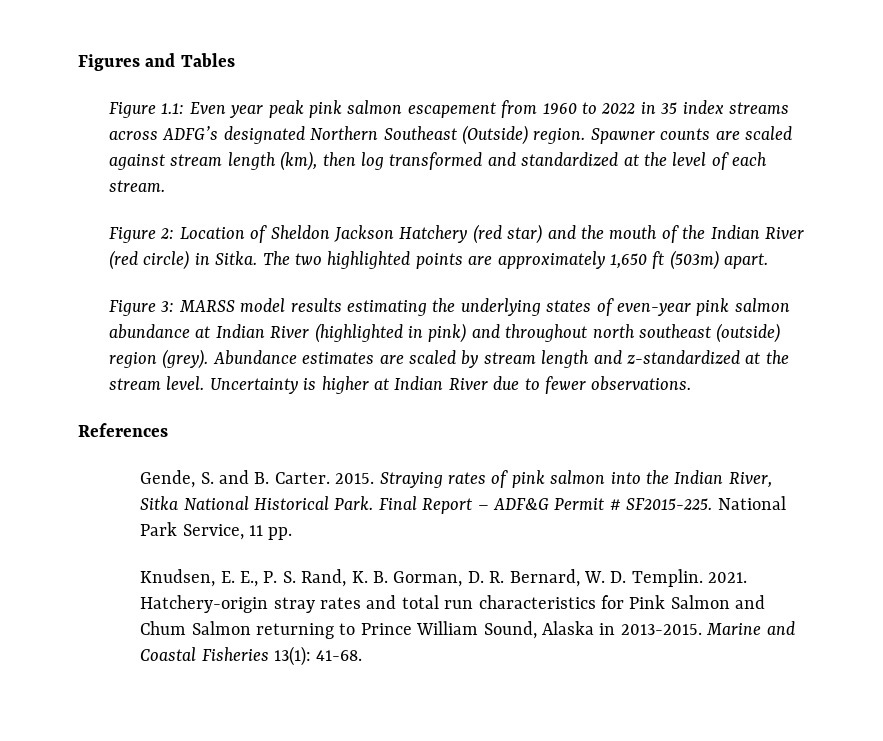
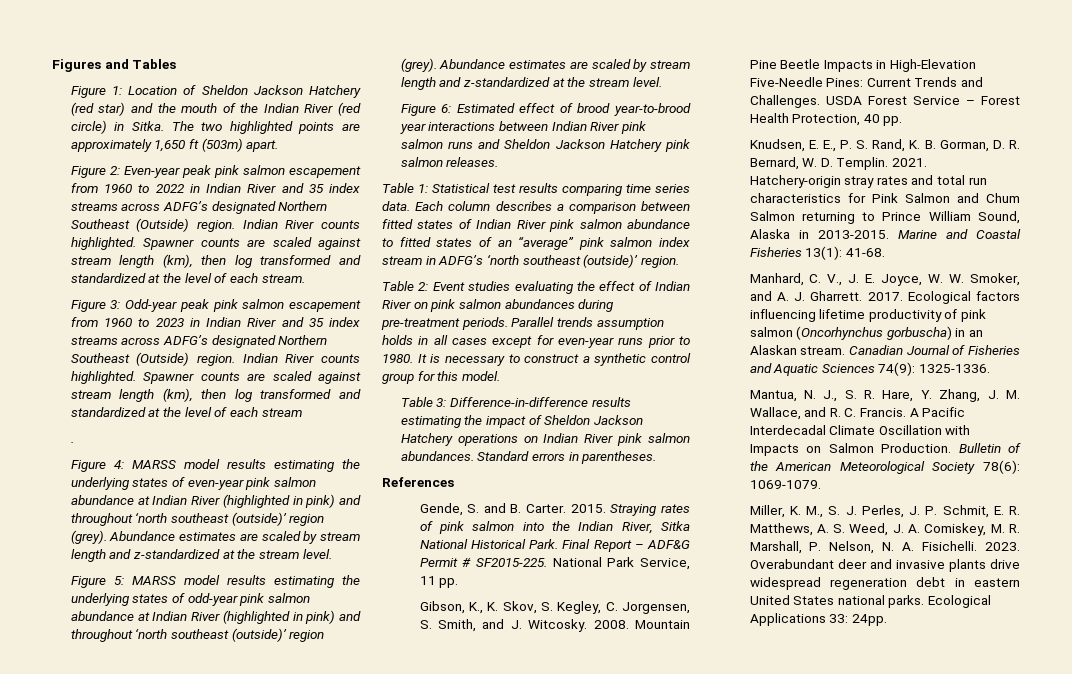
[161,100,790,118] [109,125,793,145] [109,151,768,171] [109,180,166,192] [109,227,175,243] 1.1: Even year peak pink salmon escapement from 1960 to 2022 in 35 index streams across ADFG’s designated Northern Southeast (Outside) region. Spawner counts are scaled against stream length (km), then log transformed and standardized at the level of each stream. // Figure 2: -> [111,86,122,95] 1:
[161,301,175,312] 3: -> [109,165,361,178] [70,183,360,193] [70,201,328,214] [70,218,360,232] [70,237,361,250] [70,254,361,268] [70,273,305,283] [70,299,361,312] [70,317,360,327] [70,335,328,348] [70,352,360,366] [70,371,361,384] [70,388,361,402] [70,407,302,417] [70,442,74,443] [70,460,124,472] 2: Even-year peak pink salmon escapement from 1960 to 2022 in Indian River and 35 index streams across ADFG’s designated Northern Southeast (Outside) region. Indian River counts highlighted. Spawner counts are scaled against stream length (km), then log transformed and standardized at the level of each stream. // Figure 3: Odd-year peak pink salmon escapement from 1960 to 2023 in Indian River and 35 index streams across ADFG’s designated Northern Southeast (Outside) region. Indian River counts highlighted. Spawner counts are scaled against stream length (km), then log transformed and standardized at the level of each stream // . // Figure 4:
[592,323,781,343] north southeast (outside) -> [135,512,287,526] ‘north southeast (outside)’
[209,376,692,394] Uncertainty is higher at Indian River due to fewer observations. -> [70,575,360,588] [70,593,311,606] [70,610,362,624] [70,628,325,642] [400,58,690,72] [400,77,662,90] [400,103,691,116] [399,121,647,134] [400,139,690,152] [400,157,499,167] [382,183,690,196] [382,201,690,214] [382,219,690,232] [382,236,690,250] [382,254,679,268] [382,281,690,294] [382,299,614,312] [381,317,664,330] [382,335,690,348] [382,353,691,366] [382,371,500,384] [400,397,631,407] [400,415,644,428] [400,433,690,446] [400,451,657,464] // Figure 5: MARSS model results estimating the underlying states of odd-year pink salmon abundance at Indian River (highlighted in pink) and throughout ‘north southeast (outside)’ region (grey). Abundance estimates are scaled by stream length and z-standardized at the stream level. // Figure 6: Estimated effect of brood year-to-brood year interactions between Indian River pink salmon runs and Sheldon Jackson Hatchery pink salmon releases. // Table 1: Statistical test results comparing time series data. Each column describes a comparison between fitted states of Indian River pink salmon abundance to fitted states of an “average” pink salmon index stream in ADFG’s ‘north southeast (outside)’ region. // Table 2: Event studies evaluating the effect of Indian River on pink salmon abundances during pre-treatment periods. Parallel trends assumption holds in all cases except for even-year runs prior to 1980. It is necessary to construct a synthetic control group for this model. // Table 3: Difference-in-difference results estimating the impact of Sheldon Jackson Hatchery operations on Indian River pink salmon abundances. Standard errors in parentheses.
(293, 533) none -> [419,601,690,614] [419,619,690,632] [749,59,977,72] [749,77,984,87] [749,95,1020,108] [749,113,903,126] // Gibson, K., K. Skov, S. Kegley, C. Jorgensen, S. Smith, and J. Witcosky. 2008. Mountain Pine Beetle Impacts in High-Elevation Five-Needle Pines: Current Trends and Challenges. USDA Forest Service – Forest Health Protection, 40 pp.
(363, 655) none -> [749,273,1020,286] [749,291,1020,304] [749,309,987,322] [749,326,984,340] [749,345,1020,355] [749,362,991,376] [749,389,1020,402] [749,407,966,420] [749,425,971,435] [749,443,1021,456] [749,460,1020,474] [749,480,821,489] [749,505,1020,518] [749,523,1020,536] [749,541,1020,554] [749,559,1020,572] [749,577,1020,590] [749,595,992,608] [749,613,887,626] // Manhard, C. V., J. E. Joyce, W. W. Smoker, and A. J. Gharrett. 2017. Ecological factors influencing lifetime productivity of pink salmon (Oncorhynchus gorbuscha) in an Alaskan stream. Canadian Journal of Fisheries and Aquatic Sciences 74(9): 1325-1336. // Mantua, N. J., S. R. Hare, Y. Zhang, J. M. Wallace, and R. C. Francis. A Pacific Interdecadal Climate Oscillation with Impacts on Salmon Production. Bulletin of the American Meteorological Society 78(6): 1069-1079. // Miller, K. M., S. J. Perles, J. P. Schmit, E. R. Matthews, A. S. Weed, J. A. Comiskey, M. R. Marshall, P. Nelson, N. A. Fisichelli. 2023. Overabundant deer and invasive plants drive widespread regeneration debt in eastern United States national parks. Ecological Applications 33: 24pp.

